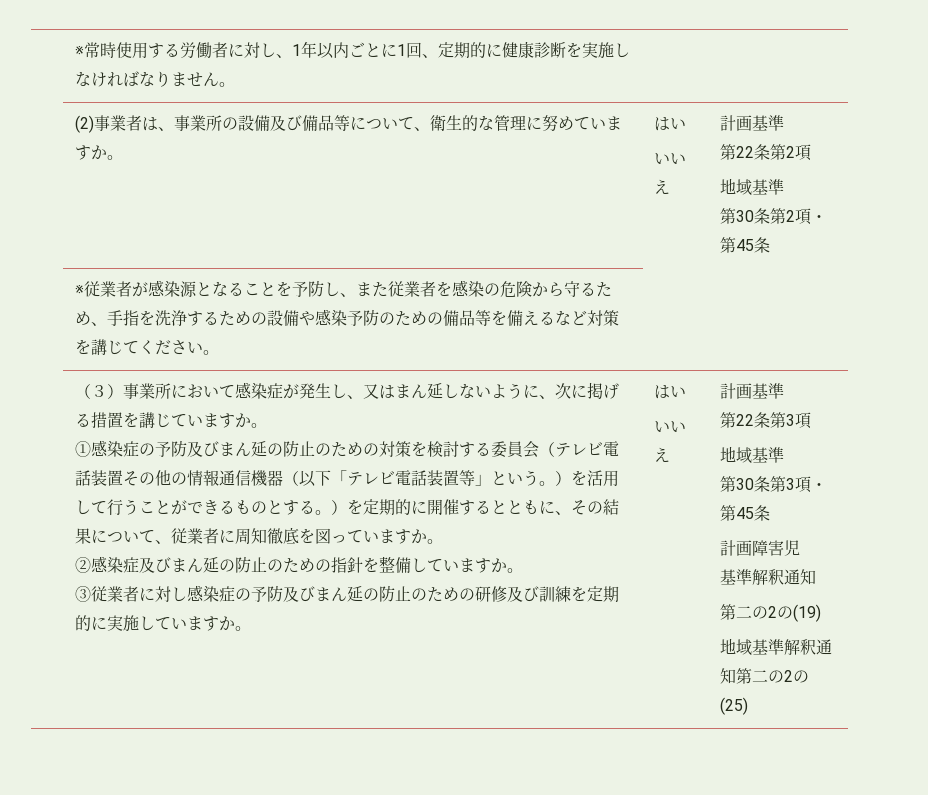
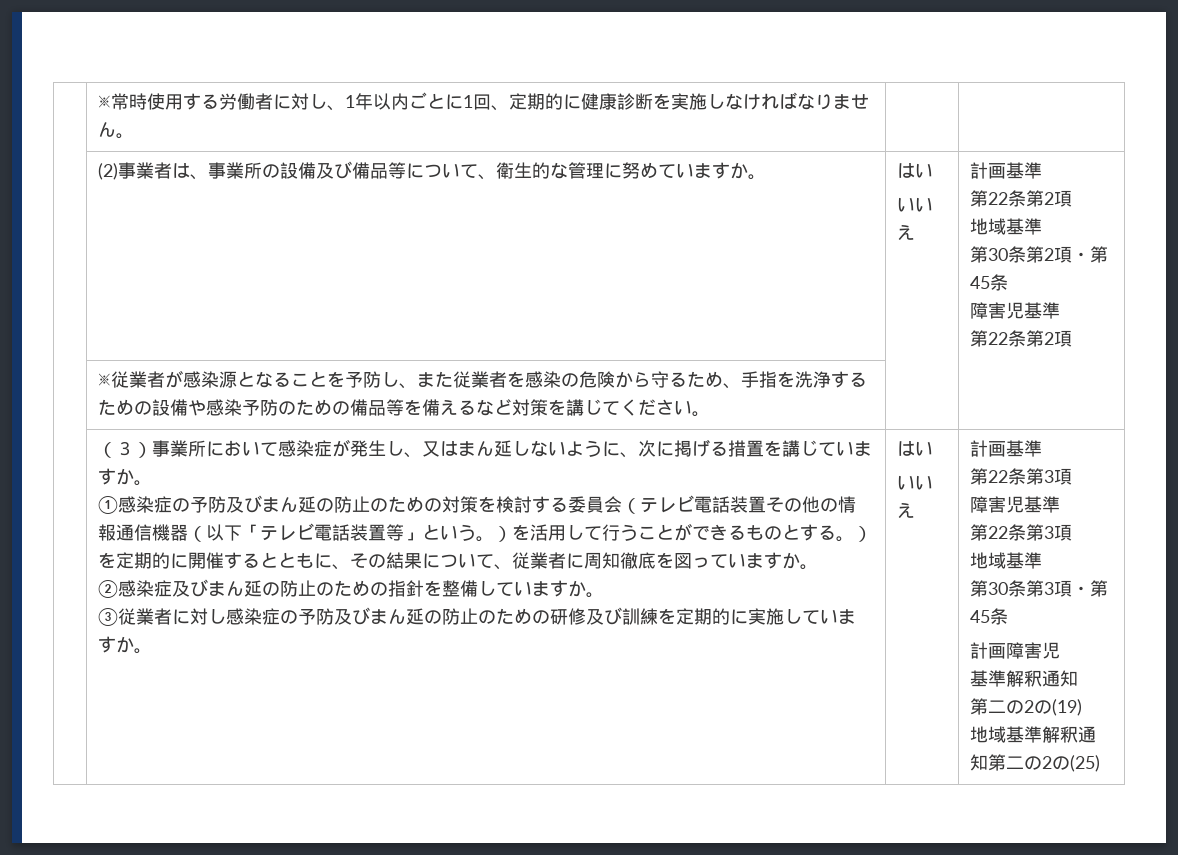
(771, 245) none -> [970,302,1061,319] [970,330,1073,347] // 障害児基準 // 第22条第2項
(812, 420) none -> [970,496,1061,513] [970,524,1073,541] // 障害児基準 // 第22条第3項

